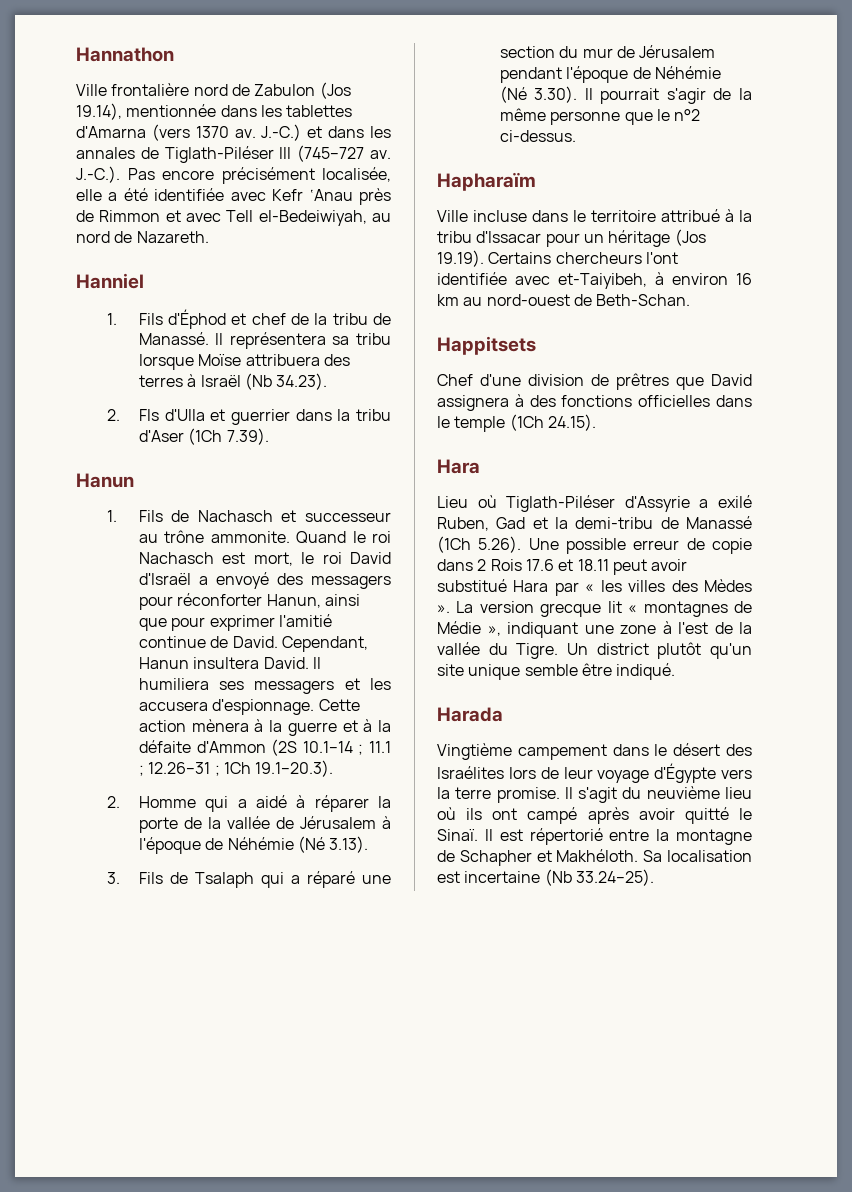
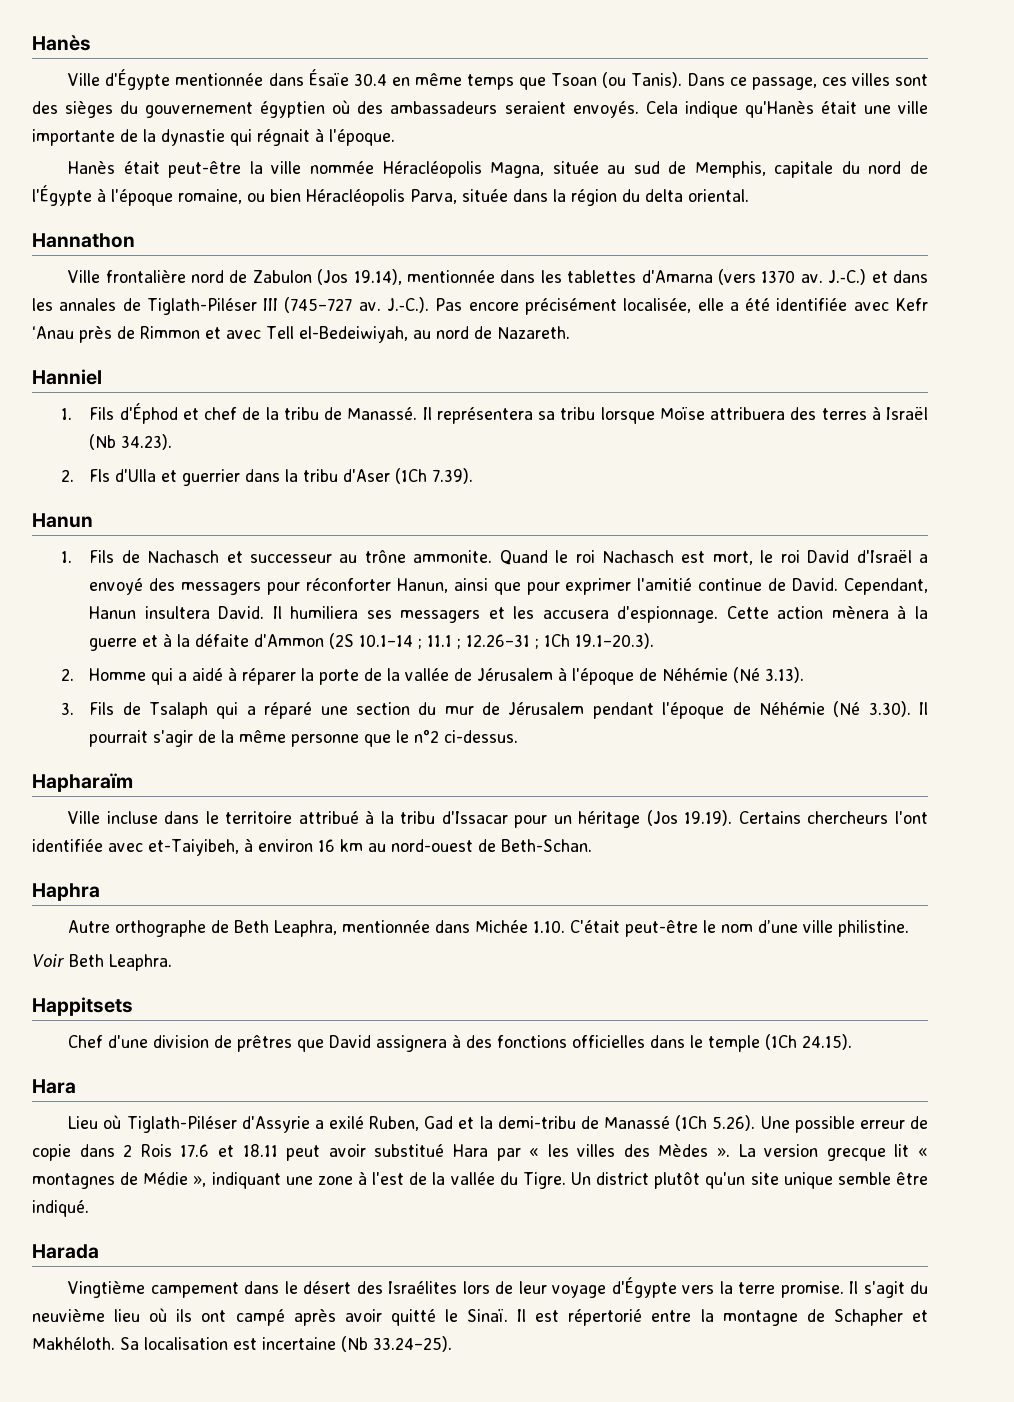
(76, 54) none -> [32,35,91,51] [68,69,928,90] [32,100,929,118] [32,128,395,146] [68,161,929,178] [32,185,749,206] Hanès // Ville d'Égypte mentionnée dans Ésaïe 30.4 en même temps que Tsoan (ou Tanis). Dans ce passage, ces villes sont des sièges du gouvernement égyptien où des ambassadeurs seraient envoyés. Cela indique qu'Hanès était une ville importante de la dynastie qui régnait à l'époque. // Hanès était peut-être la ville nommée Héracléopolis Magna, située au sud de Memphis, capitale du nord de l'Égypte à l'époque romaine, ou bien Héracléopolis Parva, située dans la région du delta oriental. //
(691, 300) none -> [32,883,100,901] [68,920,910,937] [32,954,172,971] // Haphra // Autre orthographe de Beth Leaphra, mentionnée dans Michée 1.10. C'était peut-être le nom d’une ville philistine. // Voir Beth Leaphra.

